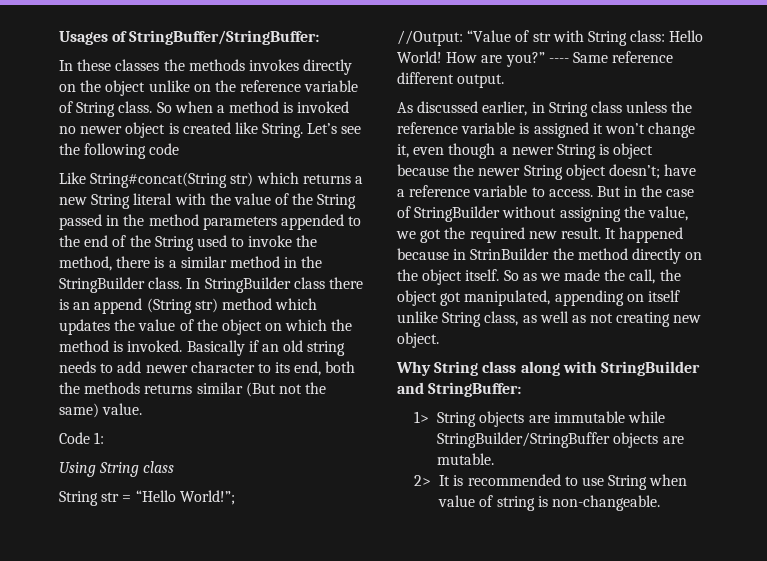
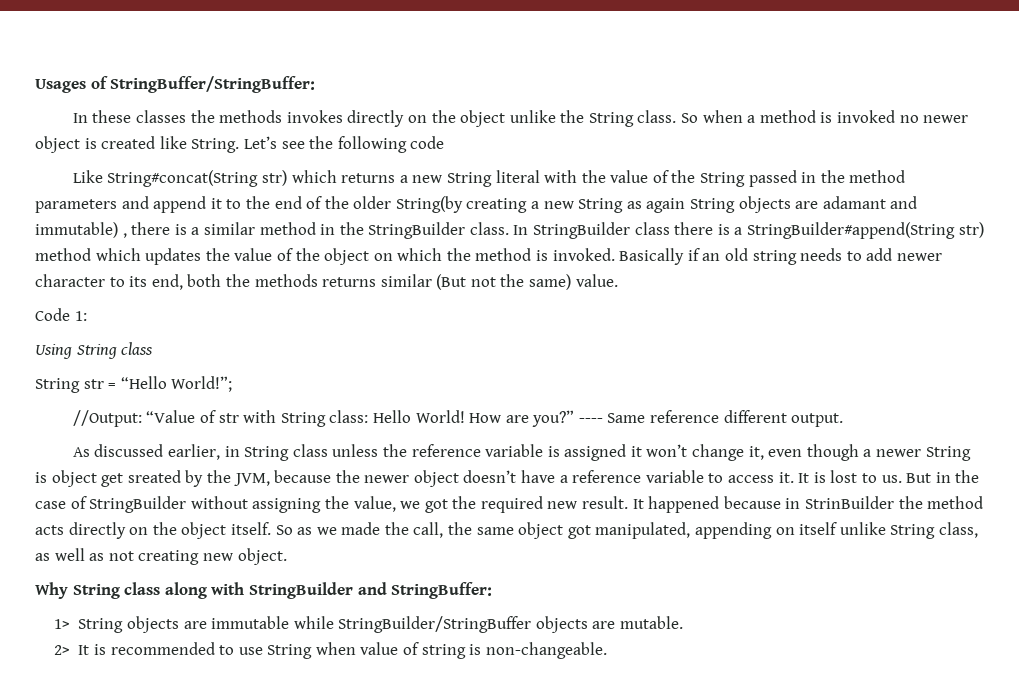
[193,80,359,92] [59,101,73,113] on the reference variable of -> [560,110,585,123] the
[280,214,344,230] appended -> [121,196,222,213] and append it
[154,235,318,251] [59,256,112,271] String used to invoke the method, -> [353,196,918,213] [35,222,127,238] older String(by creating a new String as again String objects are adamant and immutable) ,
[73,298,192,314] an append (String -> [734,222,956,239] a StringBuilder#append(String
[397,164,660,180] because the newer String object doesn’t; -> [101,470,517,487] get sreated by the JVM, because the newer object doesn’t
[548,189,593,197] access. -> [728,470,902,483] access it. It is lost to us.
(628, 254) none -> [35,525,64,535] acts
(681, 275) none -> [476,527,514,535] same

